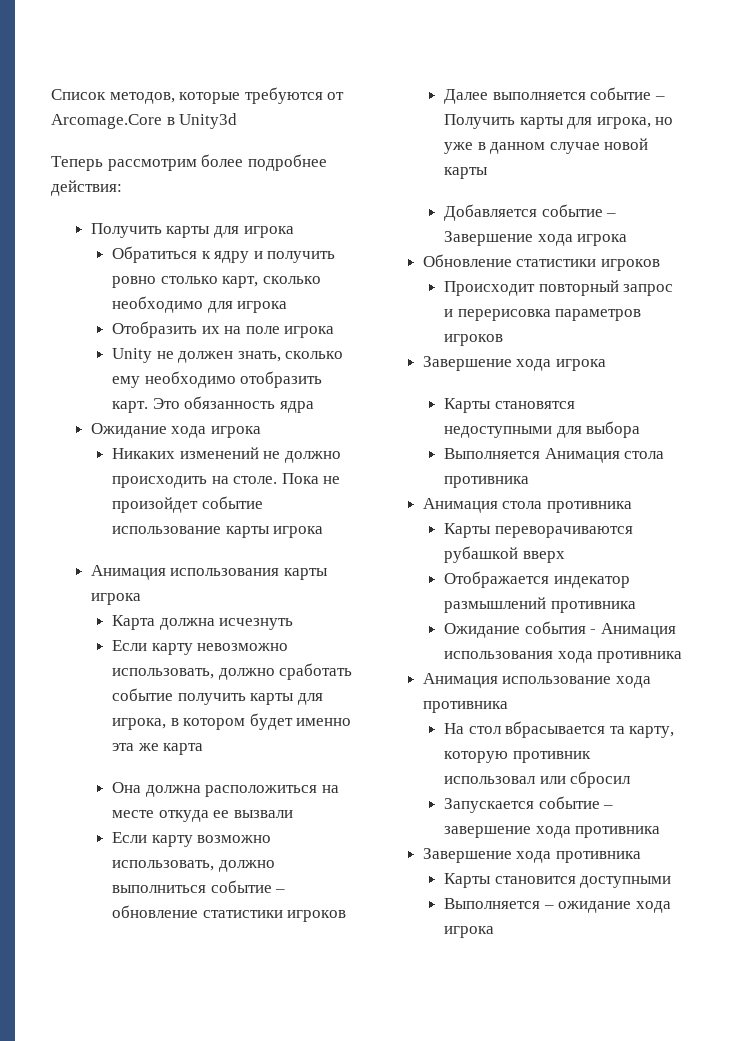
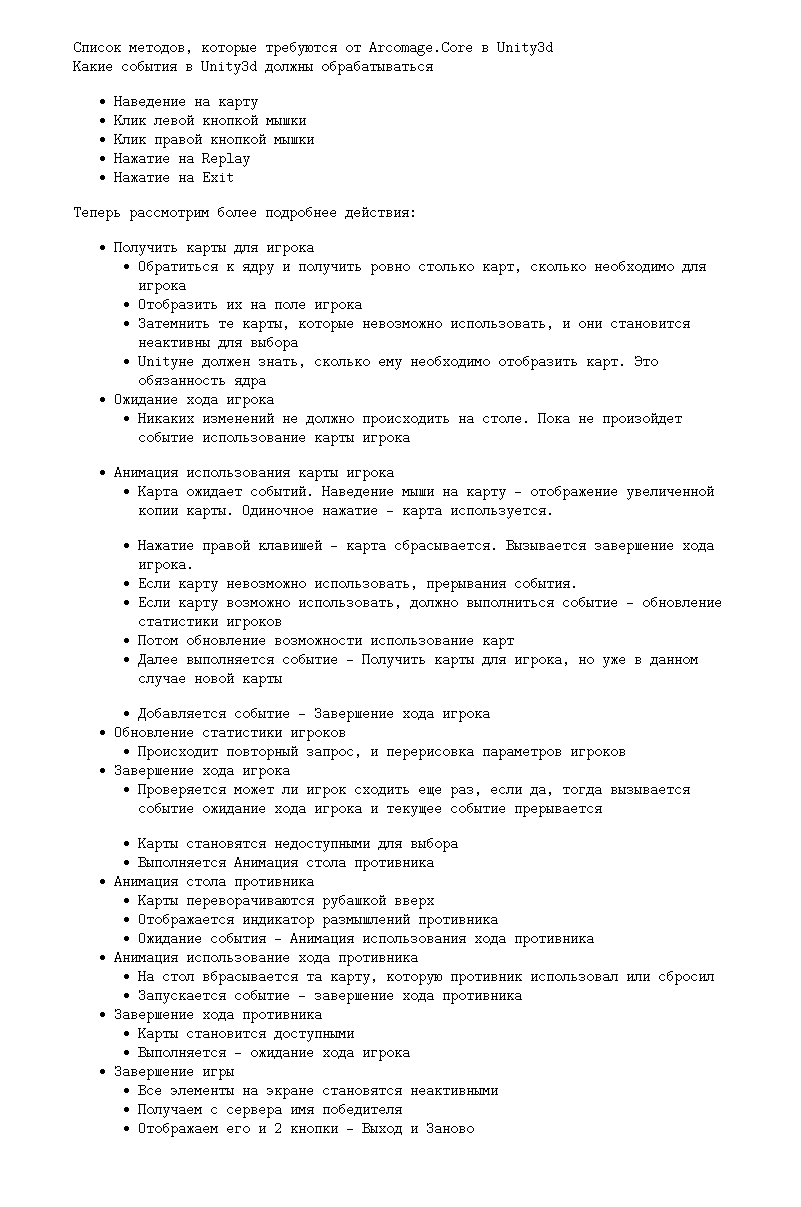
(238, 121) none -> [73,58,433,75] [113,93,258,110] [113,112,306,128] [113,131,314,148] [113,150,250,167] [113,169,234,185] // Какие события в Unity3d должны обрабатываться // Наведение на карту // Клик левой кнопкой мышки // Клик правой кнопкой мышки // Нажатие на Replay // Нажатие на Exit
[112,348,174,363] Unity не -> [137,315,690,332] [137,334,298,351] [137,353,194,370] Затемнить те карты, которые невозможно использовать, и они становится неактивны для выбора // Unityне
[159,618,294,630] [112,640,289,655] [112,663,353,680] [112,688,323,705] [112,713,352,730] [112,743,204,755] [112,782,339,797] [112,810,293,822] должна исчезнуть // Если карту невозможно использовать, должно сработать событие получить карты для игрока, в котором будет именно эта же карта // Она должна расположиться на месте откуда ее вызвали -> [185,483,714,500] [137,502,554,519] [137,537,714,554] [137,556,194,573] [137,575,578,592] ожидает событий. Наведение мыши на карту – отображение увеличенной копии карты. Одиночное нажатие – карта используется. // Нажатие правой клавишей – карта сбрасывается. Вызывается завершение хода игрока. // Если карту невозможно использовать, прерывания события.
(347, 916) none -> [137,632,514,649] // Потом обновление возможности использование карт
[623,284,674,296] запрос -> [305,743,362,760] запрос,
(607, 365) none -> [137,781,690,798] [137,800,602,817] // Проверяется может ли игрок сходить еще раз, если да, тогда вызывается событие ожидание хода игрока и текущее событие прерывается
[553,576,630,588] индекатор -> [241,911,314,928] индикатор
(495, 932) none -> [113,1063,234,1080] [137,1082,498,1099] [137,1101,402,1118] [137,1120,474,1137] // Завершение игры // Все элементы на экране становятся неактивными // Получаем с сервера имя победителя // Отображаем его и 2 кнопки – Выход и Заново

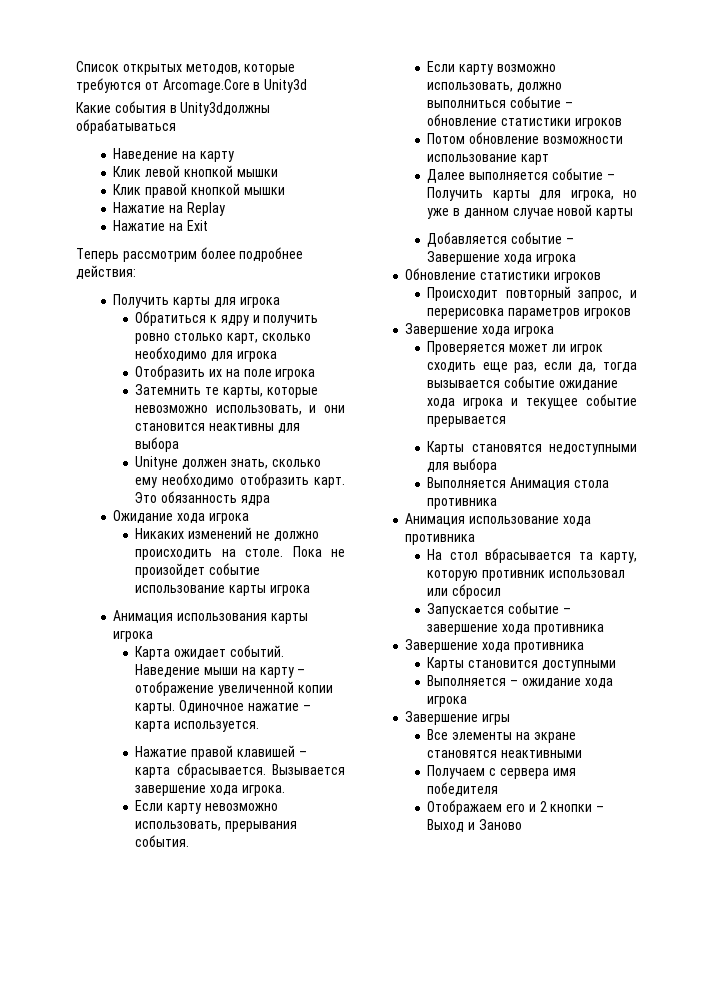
(121, 47) none -> [122,64,182,75] открытых
[201,58,313,75] Unity3d должны -> [180,102,271,116] Unity3dдолжны
[113,873,314,890] [137,892,434,909] [137,911,498,928] [137,930,594,947] // Анимация стола противника // Карты переворачиваются рубашкой вверх // Отображается индикатор размышлений противника // Ожидание события - Анимация использования хода противника -> (498, 503) none

